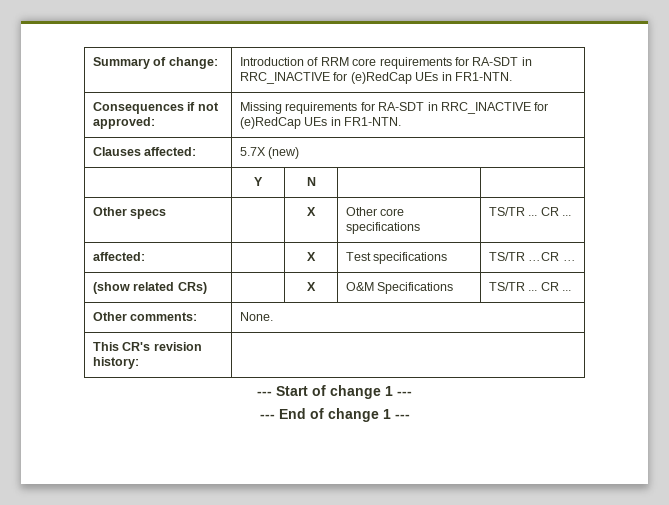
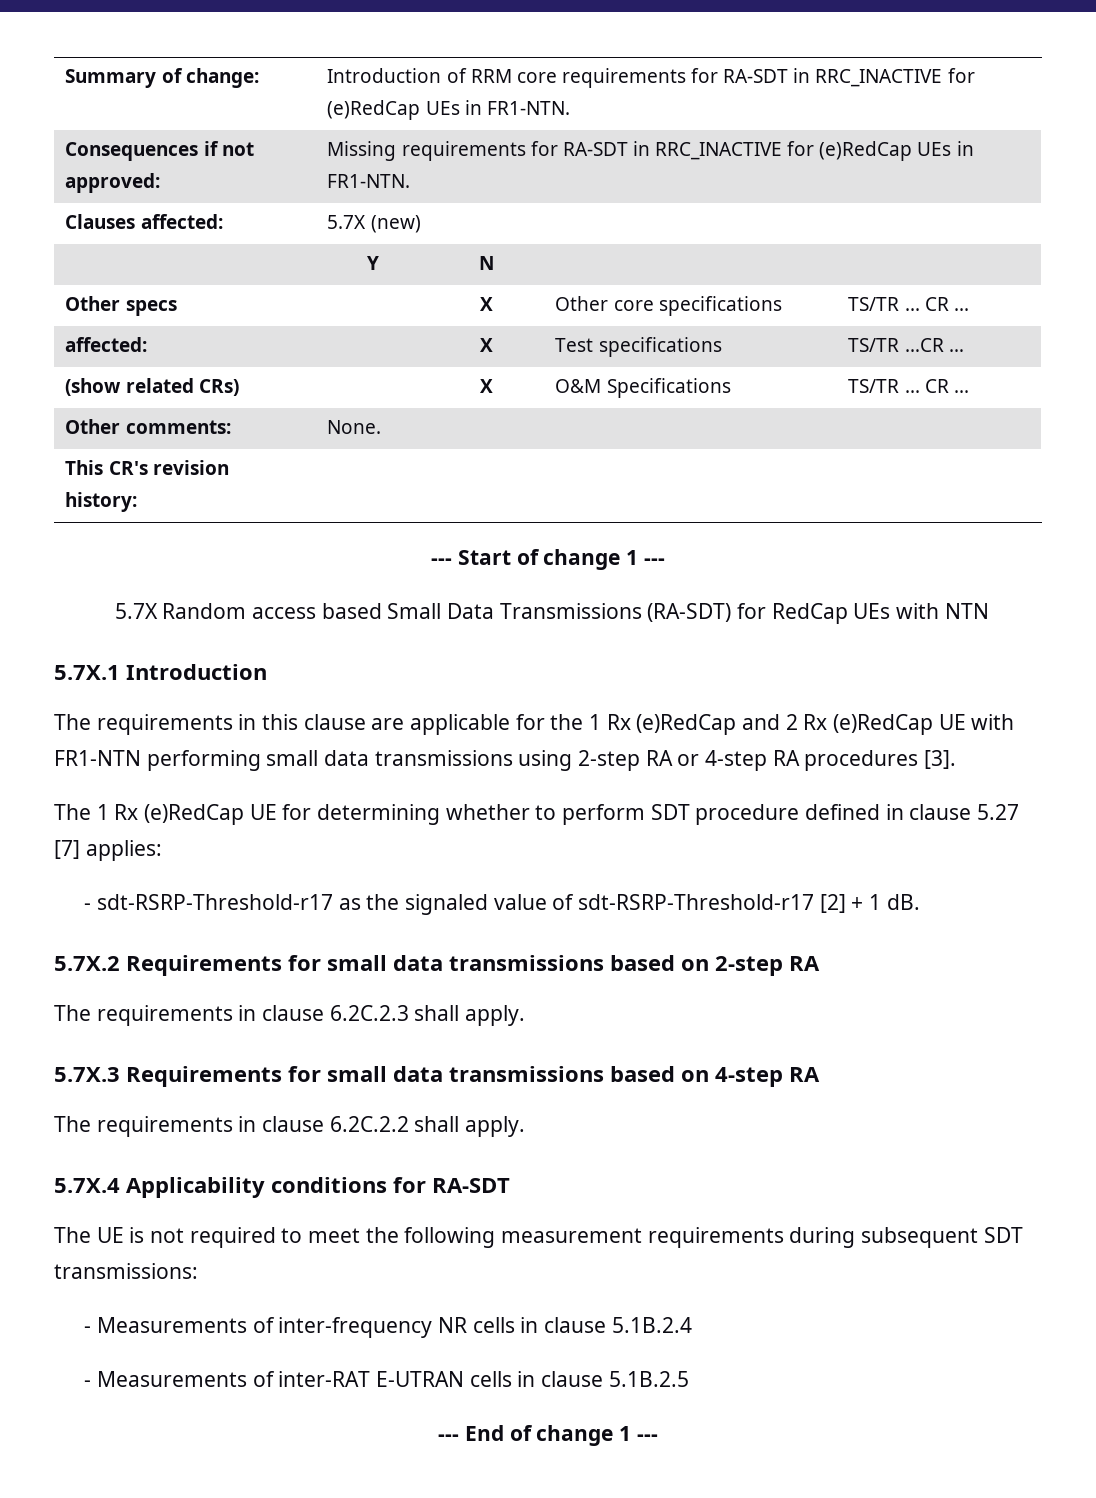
(412, 393) none -> [114,603,989,624] [54,664,267,680] [54,714,1015,735] [54,750,957,771] [54,804,1020,825] [54,840,162,861] [84,894,920,915] [54,955,820,976] [54,1005,526,1026] [54,1066,820,1087] [54,1116,526,1137] [54,1177,510,1198] [54,1227,1023,1248] [54,1263,198,1279] [84,1317,692,1338] [84,1371,689,1387] // 5.7X Random access based Small Data Transmissions (RA-SDT) for RedCap UEs with NTN // 5.7X.1 Introduction // The requirements in this clause are applicable for the 1 Rx (e)RedCap and 2 Rx (e)RedCap UE with FR1-NTN performing small data transmissions using 2-step RA or 4-step RA procedures [3]. // The 1 Rx (e)RedCap UE for determining whether to perform SDT procedure defined in clause 5.27 [7] applies: // - sdt-RSRP-Threshold-r17 as the signaled value of sdt-RSRP-Threshold-r17 [2] + 1 dB. // 5.7X.2 Requirements for small data transmissions based on 2-step RA // The requirements in clause 6.2C.2.3 shall apply. // 5.7X.3 Requirements for small data transmissions based on 4-step RA // The requirements in clause 6.2C.2.2 shall apply. // 5.7X.4 Applicability conditions for RA-SDT // The UE is not required to meet the following measurement requirements during subsequent SDT transmissions: // - Measurements of inter-frequency NR cells in clause 5.1B.2.4 // - Measurements of inter-RAT E-UTRAN cells in clause 5.1B.2.5

